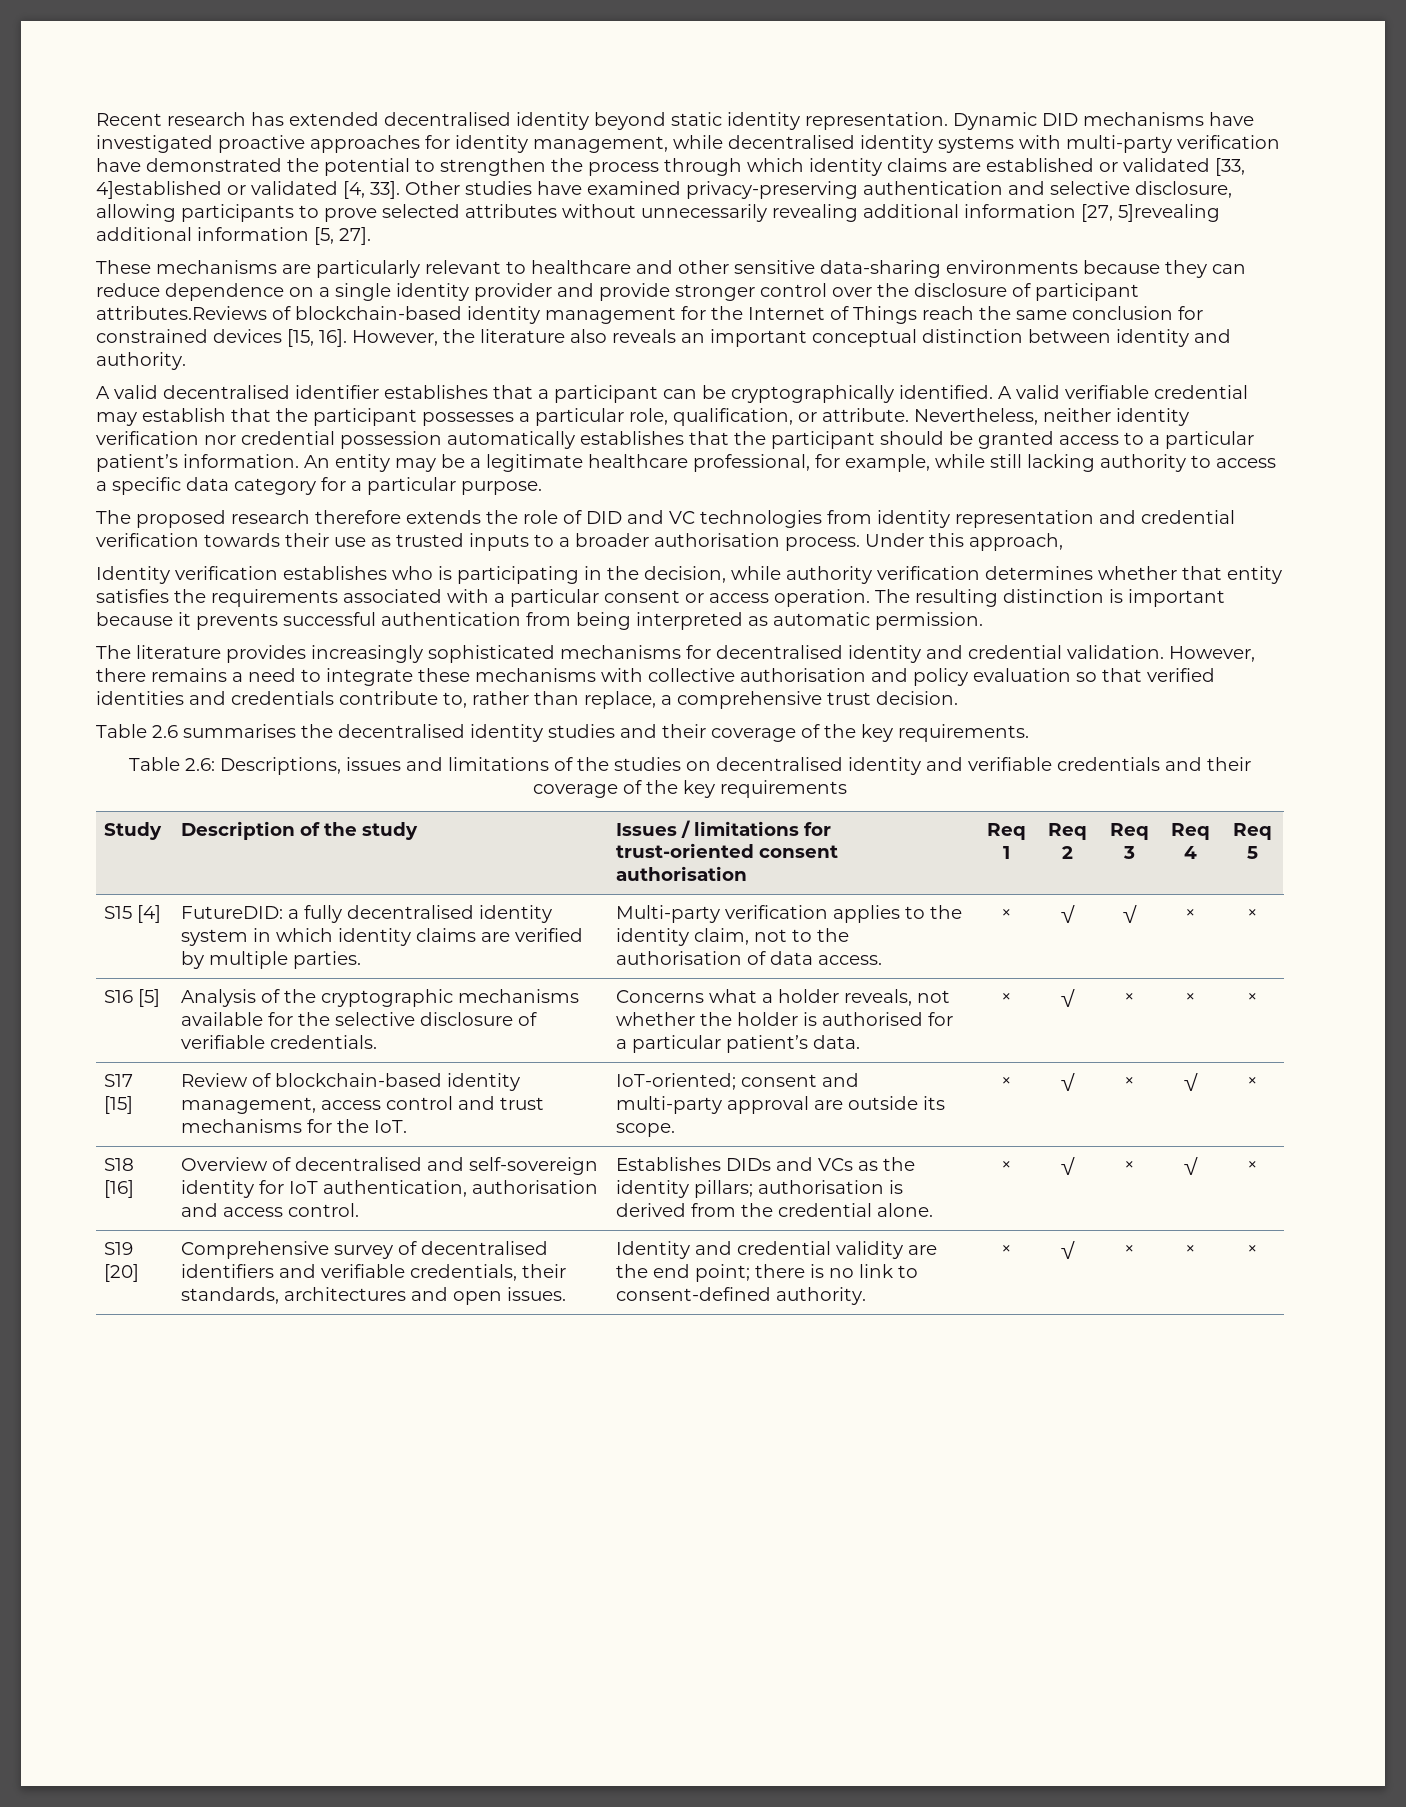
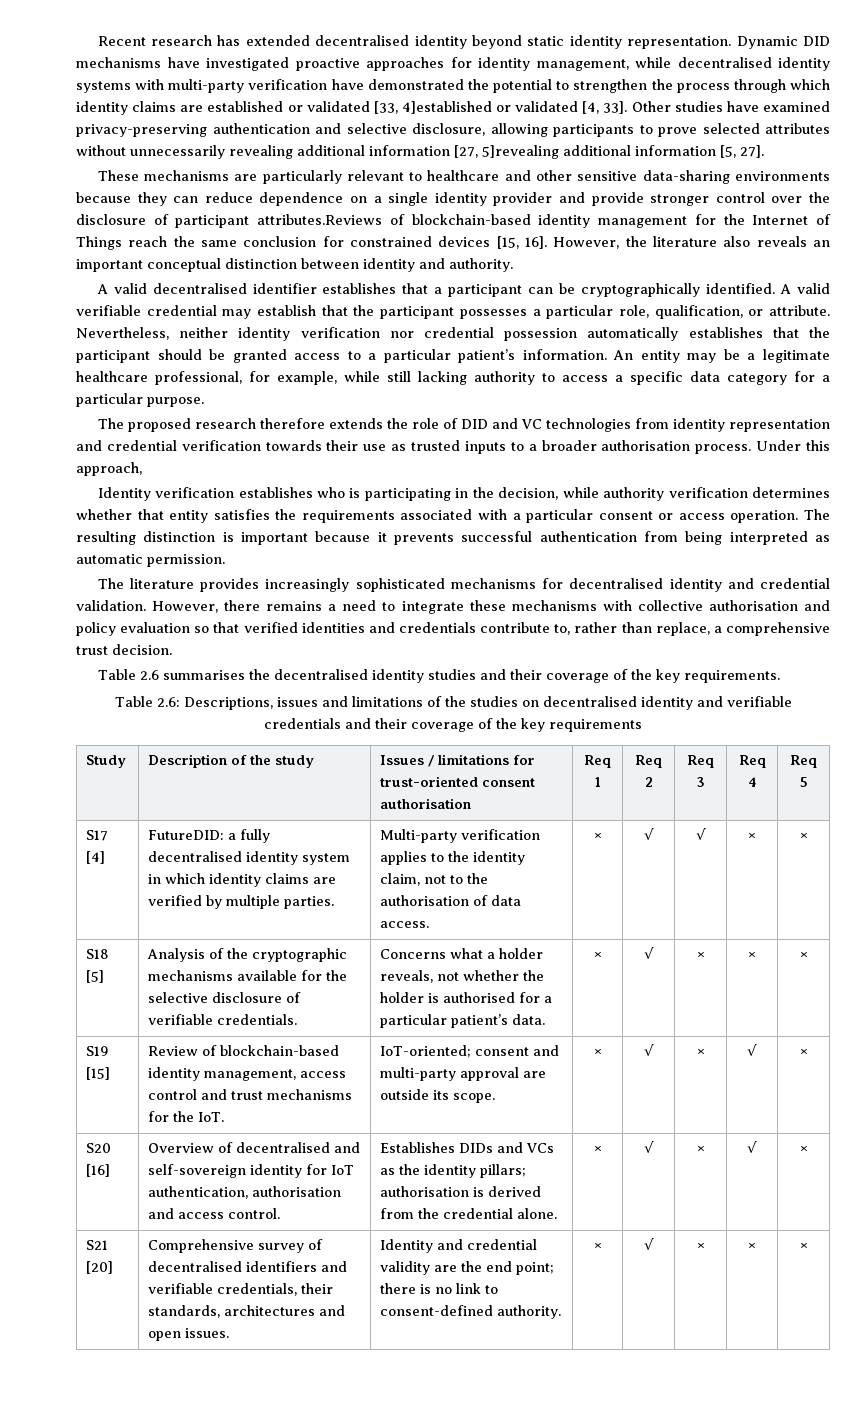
[104,906,133,919] S15 -> [85,830,108,841] S17
[104,990,134,1003] S16 -> [85,949,109,959] S18
[104,1074,134,1087] S17 -> [85,1046,109,1056] S19
[104,1158,135,1171] S18 -> [85,1143,111,1153] S20
[104,1242,134,1255] S19 -> [85,1240,108,1250] S21

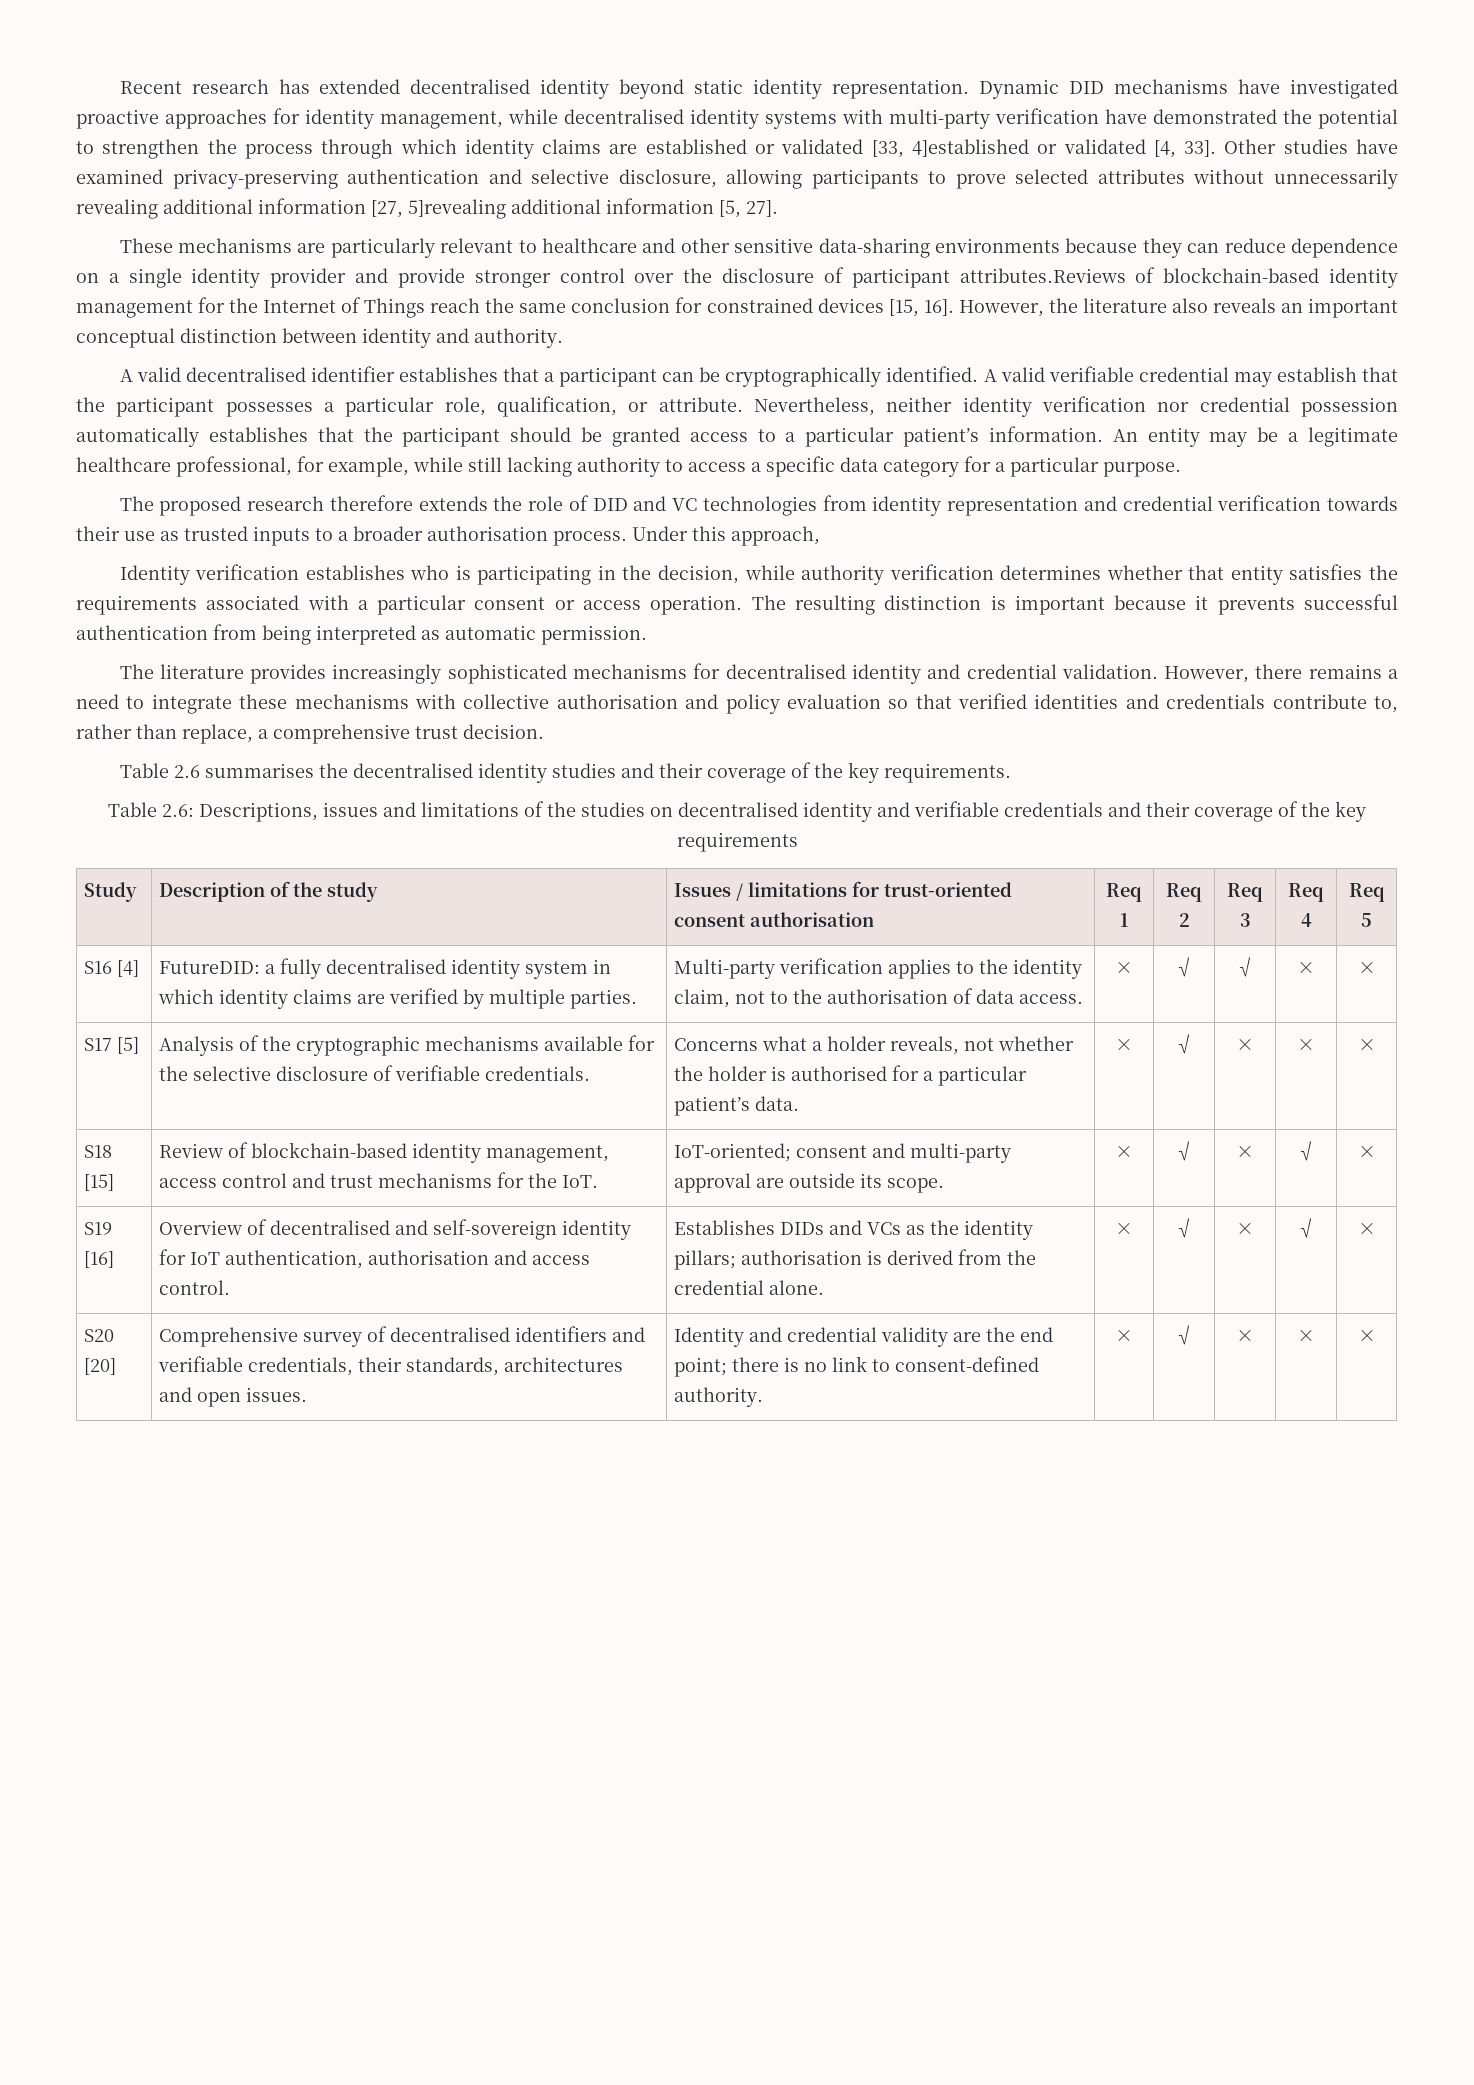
[85,830,108,841] S17 -> [84,961,113,974] S16
[85,949,109,959] S18 -> [84,1038,113,1051] S17
[85,1046,109,1056] S19 -> [84,1145,113,1158] S18
[85,1143,111,1153] S20 -> [84,1222,113,1235] S19
[85,1240,108,1250] S21 -> [84,1329,115,1342] S20

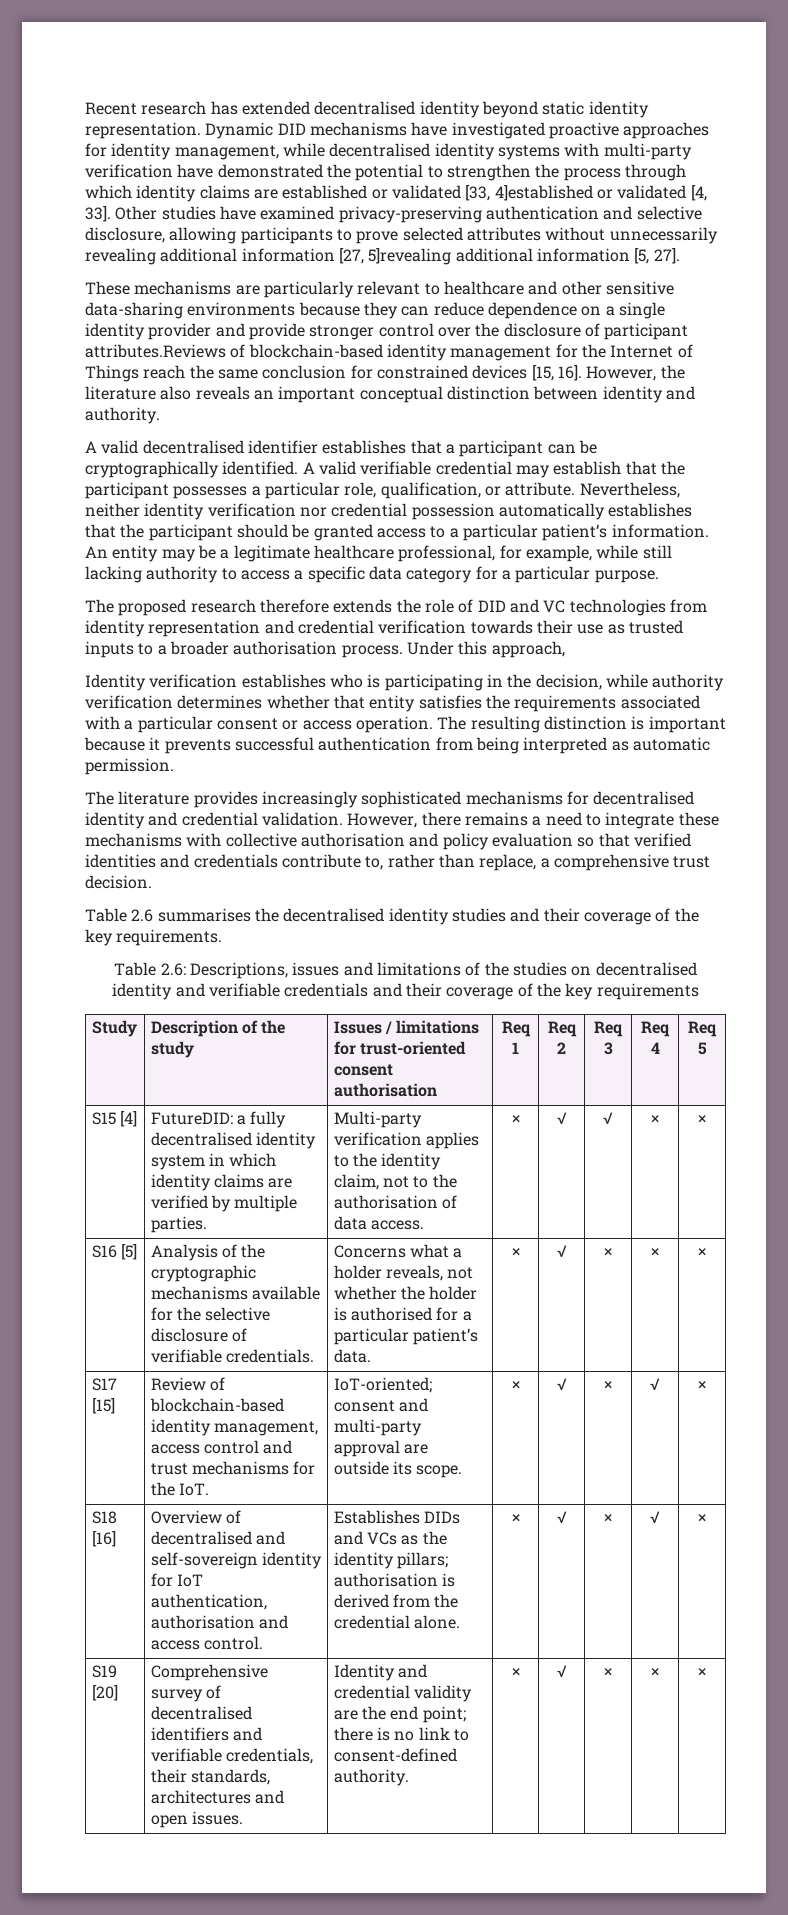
[84,961,113,974] S16 -> [91,1112,116,1125] S15
[84,1038,113,1051] S17 -> [91,1245,117,1258] S16
[84,1145,113,1158] S18 -> [91,1378,117,1391] S17
[84,1222,113,1235] S19 -> [91,1511,117,1524] S18
[84,1329,115,1342] S20 -> [91,1665,117,1678] S19

